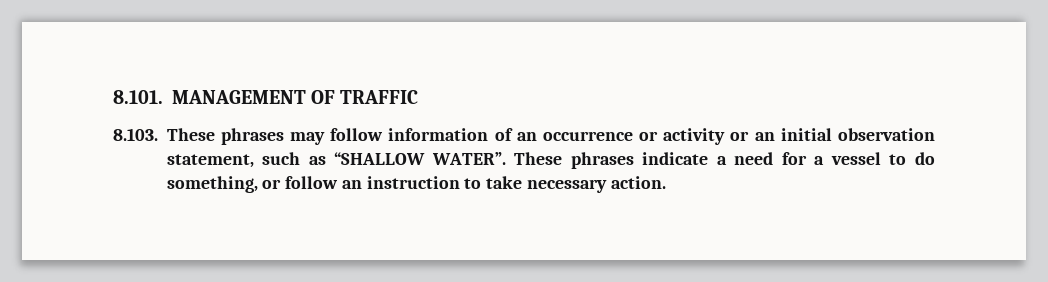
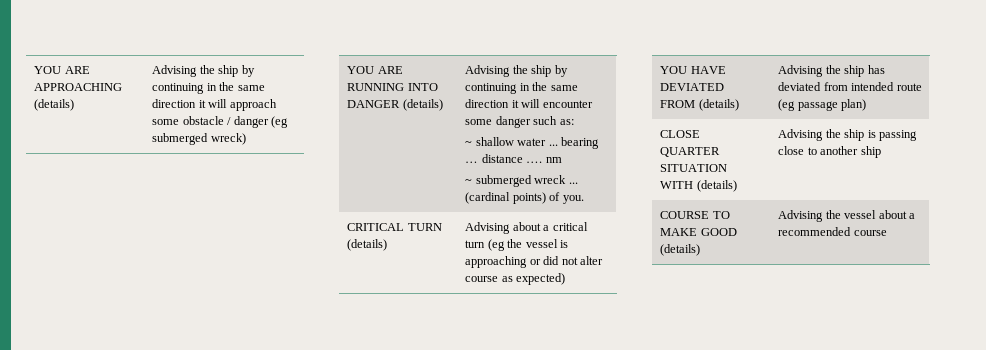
[113,90,419,104] [113,128,935,145] [166,152,935,169] [166,176,666,193] 8.101. MANAGEMENT OF TRAFFIC // 8.103. These phrases may follow information of an occurrence or activity or an initial observation statement, such as “SHALLOW WATER”. These phrases indicate a need for a vessel to do something, or follow an instruction to take necessary action. -> [34,66,90,74] [34,83,123,91] [34,99,75,111] [152,65,255,77] [152,82,265,94] [152,99,277,111] [152,116,288,128] [152,133,246,145] [347,66,403,74] [347,83,438,91] [347,99,443,111] [465,65,568,77] [465,82,578,94] [465,99,593,108] [465,116,574,128] [465,137,599,149] [465,154,562,163] [465,175,578,187] [465,192,584,204] [347,223,442,231] [347,239,388,251] [465,222,588,234] [465,239,568,251] [465,256,603,268] [465,273,566,285] [660,66,726,74] [660,83,725,91] [660,99,739,111] [778,65,885,77] [778,82,922,91] [778,99,867,111] [660,130,701,138] [660,147,721,157] [660,164,728,172] [660,180,737,192] [778,129,917,141] [778,146,881,158] [660,211,730,219] [660,228,737,236] [660,244,701,256] [778,210,915,222] [778,227,887,236] YOU ARE APPROACHING (details) | Advising the ship by continuing in the same direction it will approach some obstacle / danger (eg submerged wreck) // YOU ARE RUNNING INTO DANGER (details) | Advising the ship by continuing in the same direction it will encounter some danger such as: // ~ shallow water ... bearing … distance …. nm // ~ submerged wreck ... (cardinal points) of you. // CRITICAL TURN (details) | Advising about a critical turn (eg the vessel is approaching or did not alter course as expected) // YOU HAVE DEVIATED FROM (details) | Advising the ship has deviated from intended route (eg passage plan) // CLOSE QUARTER SITUATION WITH (details) | Advising the ship is passing close to another ship // COURSE TO MAKE GOOD (details) | Advising the vessel about a recommended course

